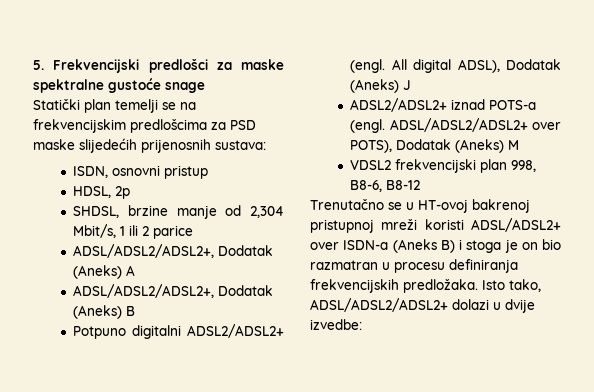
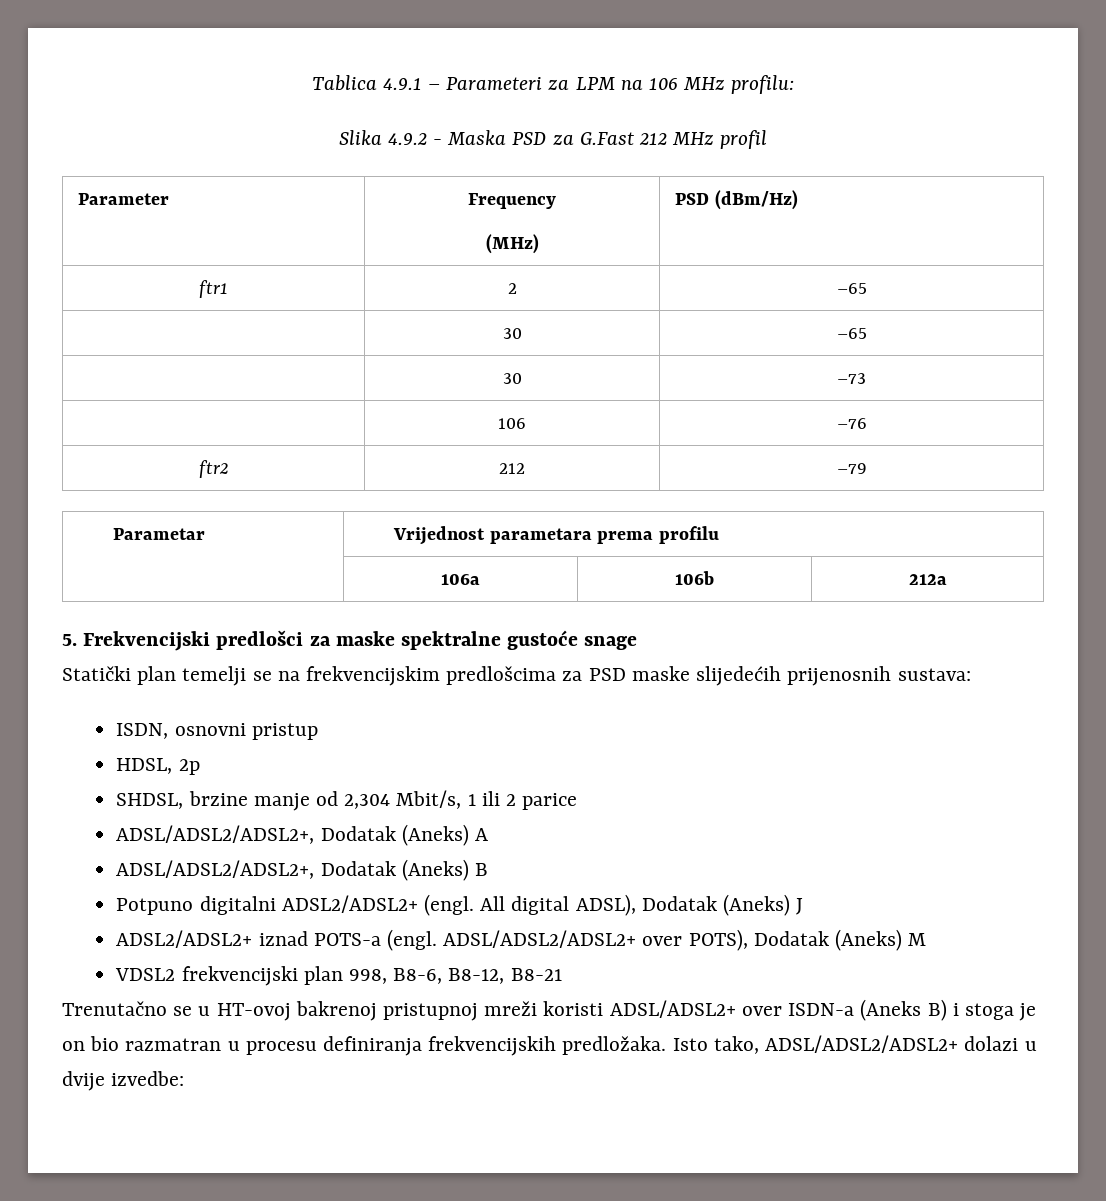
(33, 65) none -> [311,75,795,94] [338,130,768,149] [78,193,170,205] [468,193,556,209] [485,234,539,254] [675,190,798,210] [199,280,228,298] [507,283,517,294] [836,283,867,294] [502,328,522,339] [836,328,867,339] [502,373,522,384] [837,373,867,384] [498,418,526,429] [836,418,867,429] [198,460,229,478] [499,463,525,474] [836,463,867,474] [113,528,206,540] [393,526,719,545] [441,574,480,585] [675,571,715,585] [908,574,947,585] Tablica 4.9.1 – Parameteri za LPM na 106 MHz profilu: // Slika 4.9.2 - Maska PSD za G.Fast 212 MHz profil // Parameter | Frequency // (MHz) | PSD (dBm/Hz) // ftr1 | 2 | –65 // | 30 | –65 // | 30 | –73 // | 106 | –76 // ftr2 | 212 | –79 // Parametar | Vrijednost parametara prema profilu // | 106a | 106b | 212a //
[386,180,421,190] B8-12 -> [448,968,562,984] B8-12, B8-21

